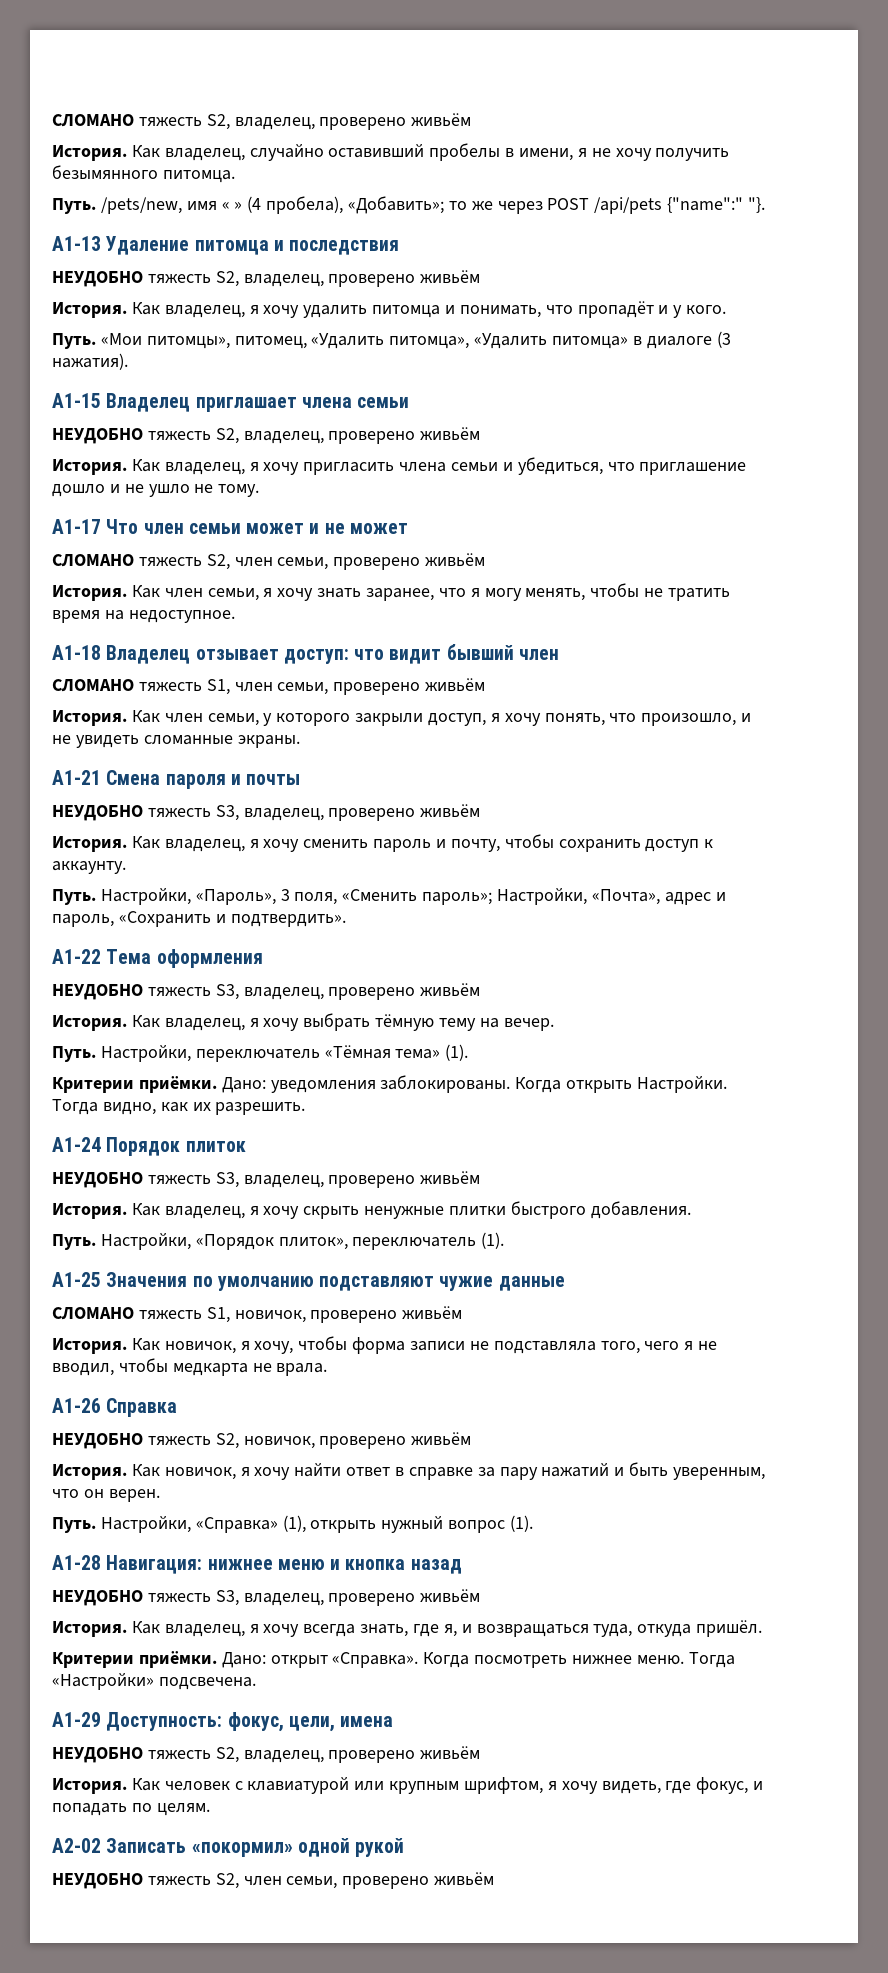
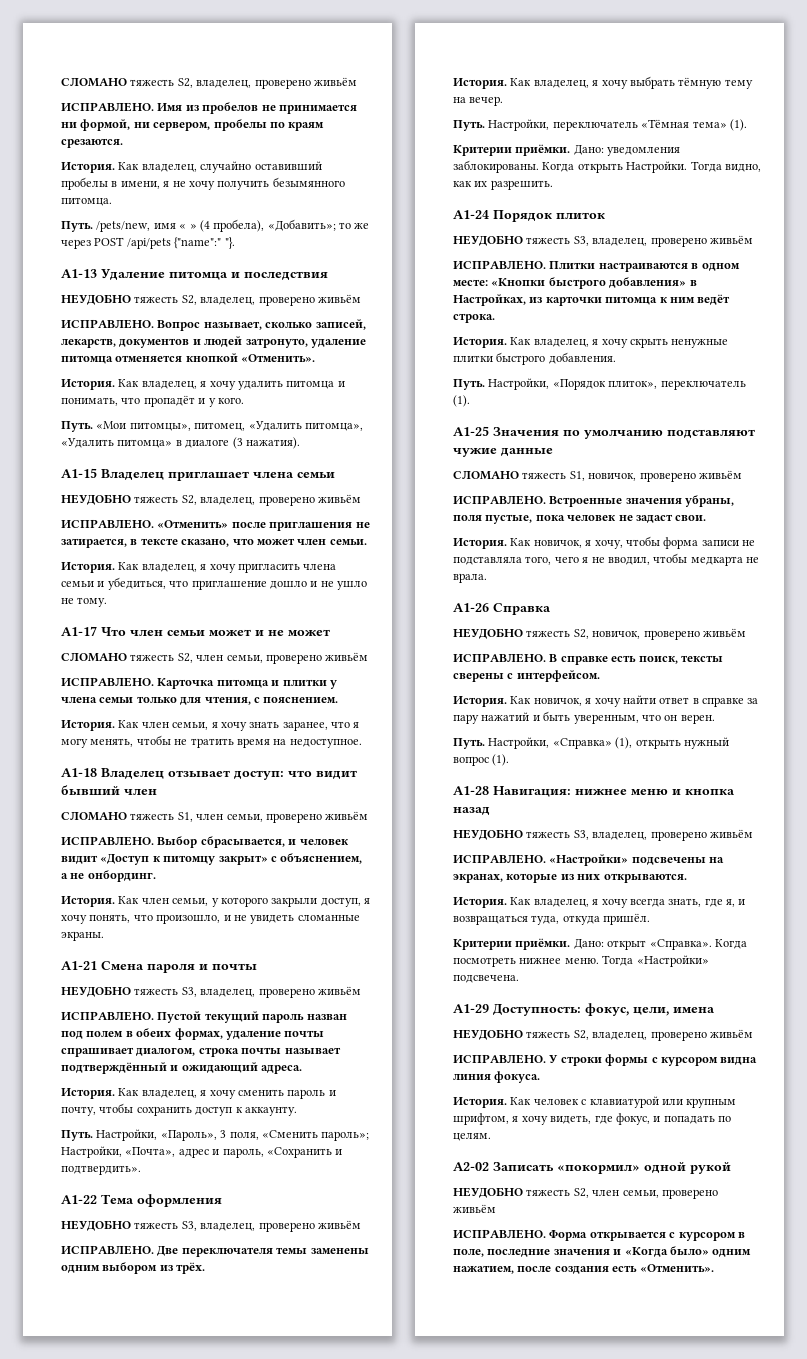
(472, 119) none -> [61,102,357,114] [61,119,325,131] [61,138,123,148] // ИСПРАВЛЕНО. Имя из пробелов не принимается ни формой, ни сервером, пробелы по краям срезаются.
(481, 276) none -> [61,319,366,331] [61,336,366,348] [61,353,316,364] // ИСПРАВЛЕНО. Вопрос называет, сколько записей, лекарств, документов и людей затронуто, удаление питомца отменяется кнопкой «Отменить».
(481, 433) none -> [61,519,370,531] [61,538,367,548] // ИСПРАВЛЕНО. «Отменить» после приглашения не затирается, в тексте сказано, что может член семьи.
(486, 559) none -> [61,677,337,689] [61,696,339,706] // ИСПРАВЛЕНО. Карточка питомца и плитки у члена семьи только для чтения, с пояснением.
(486, 684) none -> [61,836,349,848] [61,853,363,865] [61,870,156,882] // ИСПРАВЛЕНО. Выбор сбрасывается, и человек видит «Доступ к питомцу закрыт» с объяснением, а не онбординг.
(481, 810) none -> [61,1011,347,1023] [61,1028,325,1040] [61,1047,341,1057] [61,1062,303,1074] // ИСПРАВЛЕНО. Пустой текущий пароль назван под полем в обеих формах, удаление почты спрашивает диалогом, строка почты называет подтверждённый и ожидающий адреса.
(481, 989) none -> [61,1245,369,1257] [61,1262,206,1274] // ИСПРАВЛЕНО. Две переключателя темы заменены одним выбором из трёх.
(481, 1177) none -> [453,260,740,272] [453,277,697,289] [453,294,731,306] [453,313,495,323] // ИСПРАВЛЕНО. Плитки настраиваются в одном месте: «Кнопки быстрого добавления» в Настройках, из карточки питомца к ним ведёт строка.
(463, 1312) none -> [453,495,735,507] [453,514,707,524] // ИСПРАВЛЕНО. Встроенные значения убраны, поля пустые, пока человек не задаст свои.
(472, 1438) none -> [453,653,723,665] [453,670,600,682] // ИСПРАВЛЕНО. В справке есть поиск, тексты сверены с интерфейсом.
(481, 1595) none -> [453,854,725,866] [453,873,687,883] // ИСПРАВЛЕНО. «Настройки» подсвечены на экранах, которые из них открываются.
(481, 1752) none -> [453,1054,758,1066] [453,1071,541,1083] // ИСПРАВЛЕНО. У строки формы с курсором видна линия фокуса.
(495, 1878) none -> [453,1229,745,1241] [453,1246,752,1258] [453,1264,714,1275] // ИСПРАВЛЕНО. Форма открывается с курсором в поле, последние значения и «Когда было» одним нажатием, после создания есть «Отменить».

